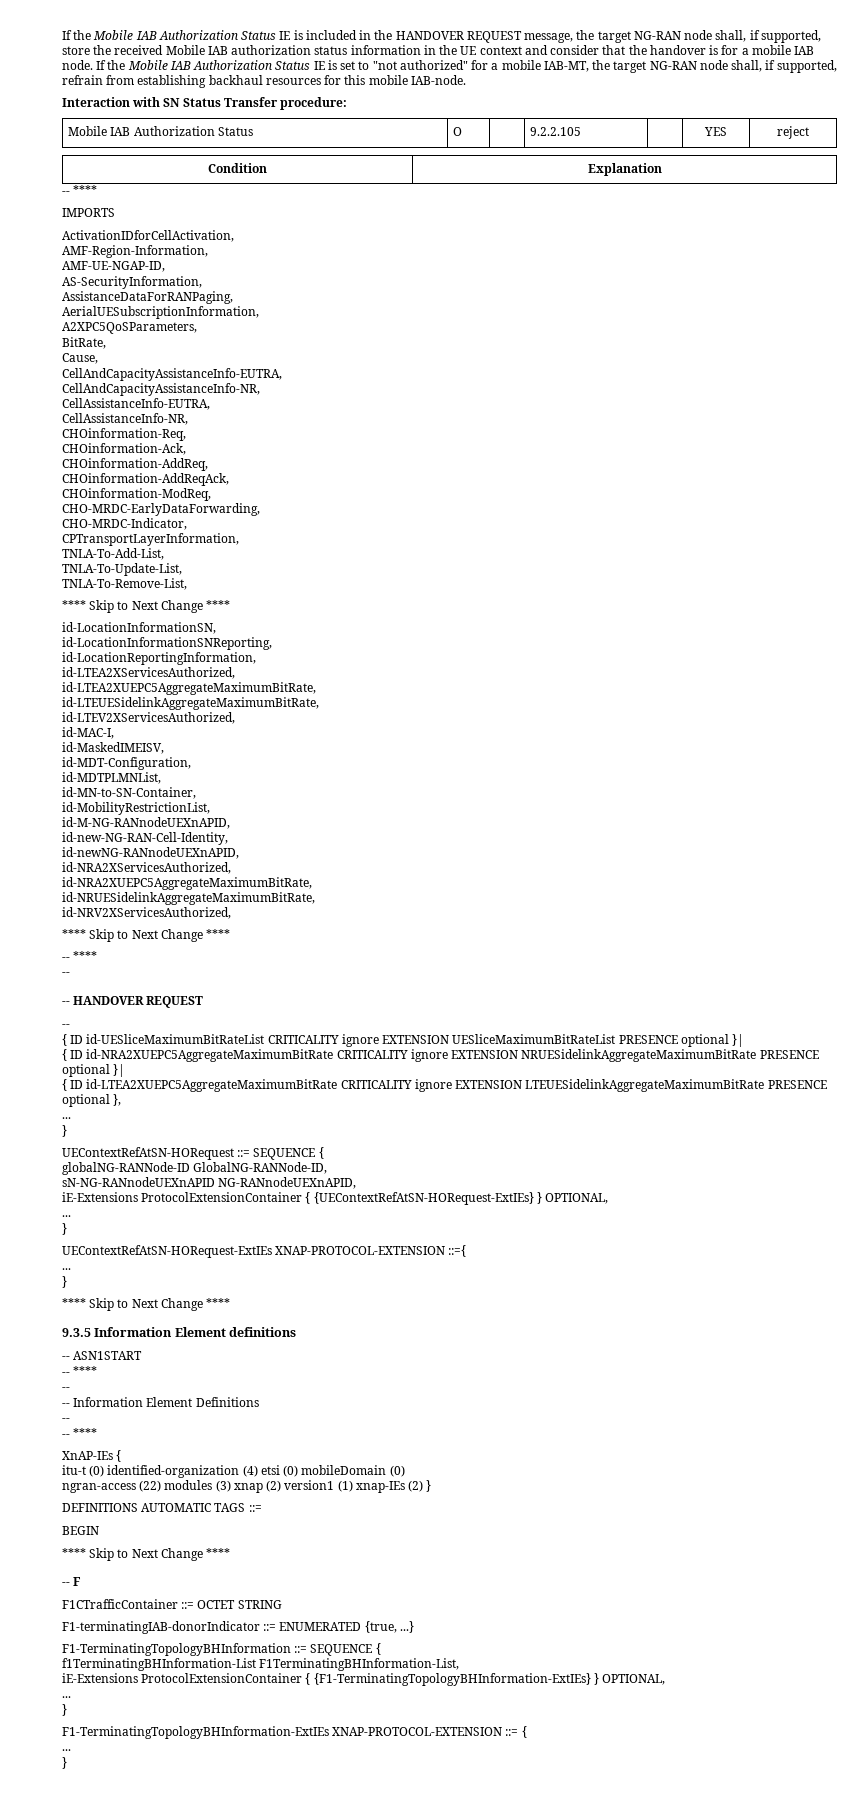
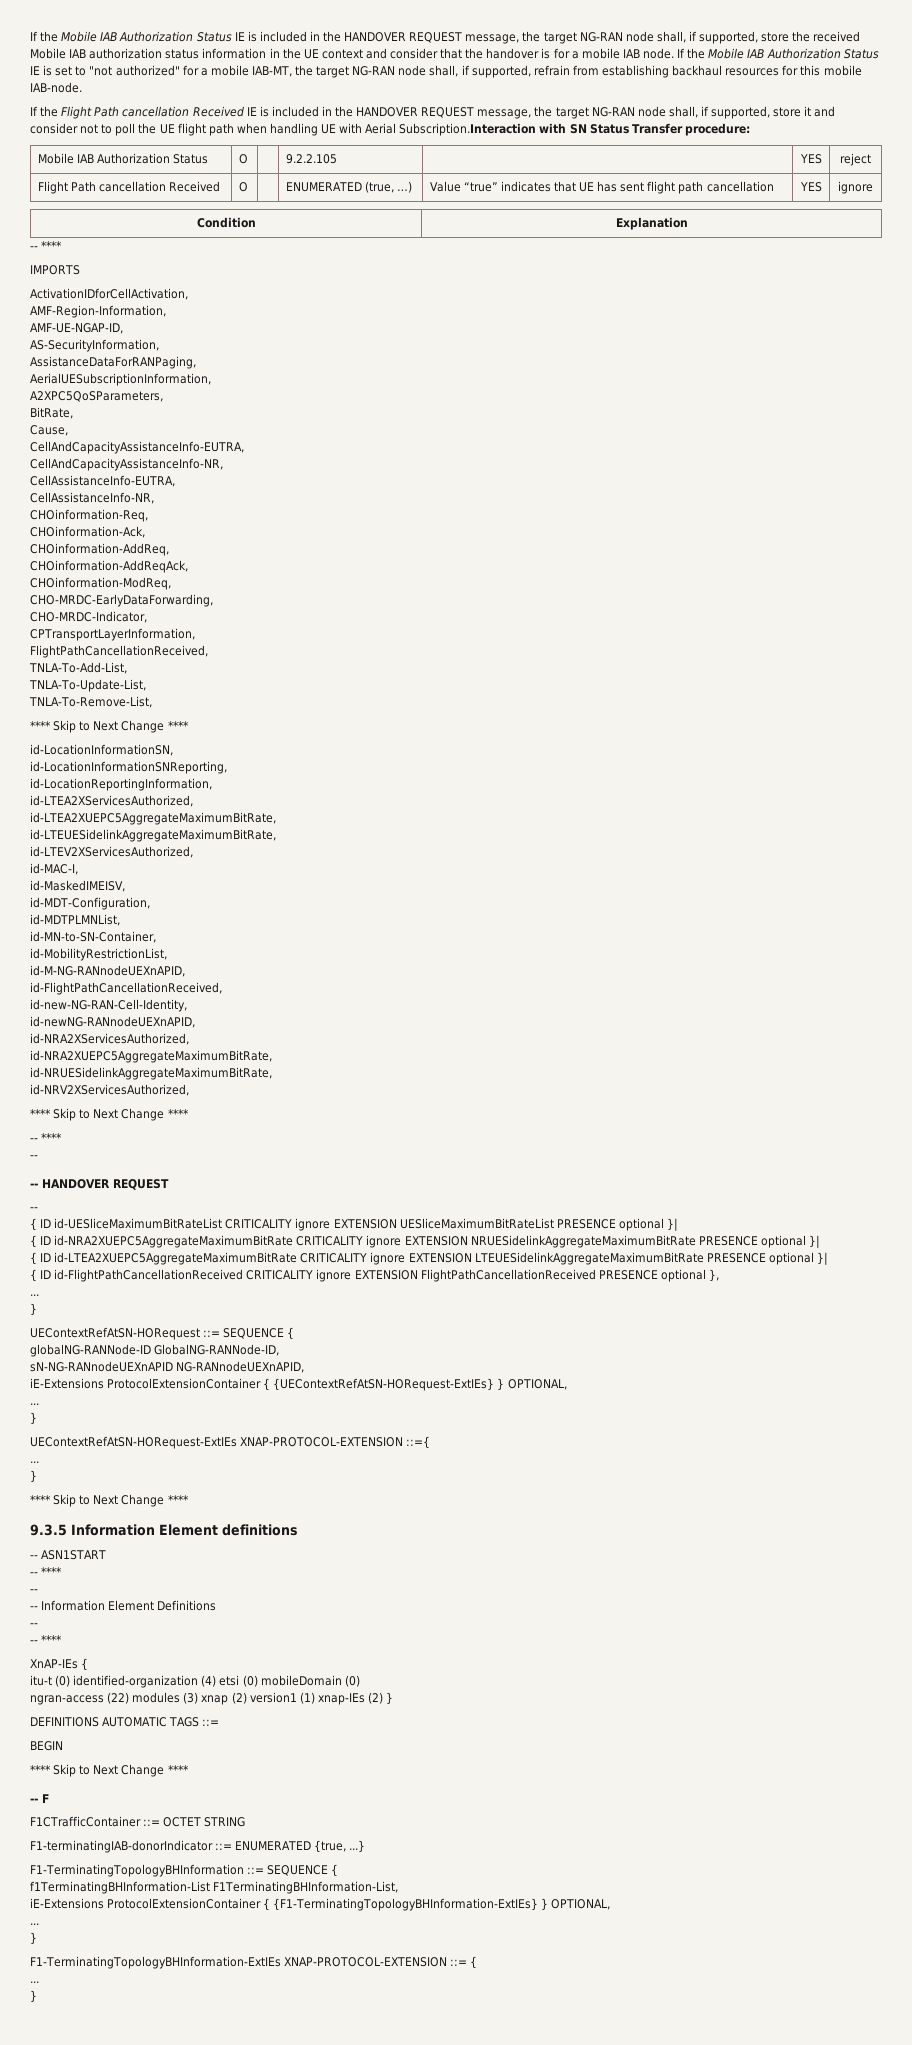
[62,97,130,107] Interaction -> [30,106,836,119] [30,123,537,136] If the Flight Path cancellation Received IE is included in the HANDOVER REQUEST message, the target NG-RAN node shall, if supported, store it and consider not to poll the UE flight path when handling UE with Aerial Subscription.Interaction
(809, 132) none -> [37,181,220,194] [238,182,248,192] [285,181,412,193] [429,181,774,194] [799,182,822,192] [838,181,873,194] // Flight Path cancellation Received | O | | ENUMERATED (true, …) | Value “true” indicates that UE has sent flight path cancellation | YES | ignore
(239, 539) none -> [30,645,208,658] // FlightPathCancellationReceived,
(230, 823) none -> [30,982,222,995] // id-FlightPathCancellationReceived,
(110, 1100) none -> [816,1252,828,1265] [30,1269,706,1282] }| // { ID id-FlightPathCancellationReceived CRITICALITY ignore EXTENSION FlightPathCancellationReceived PRESENCE optional

